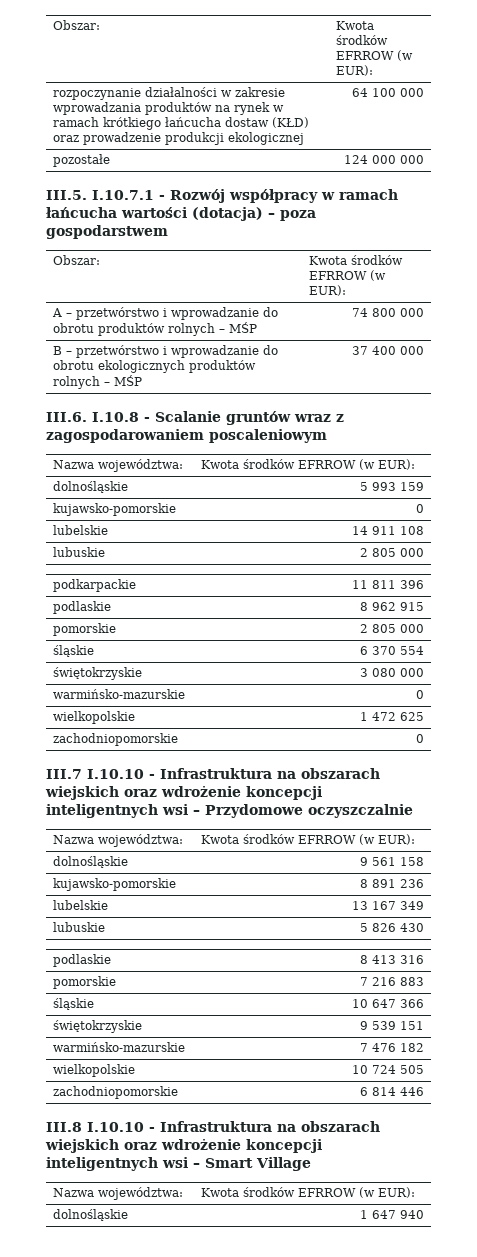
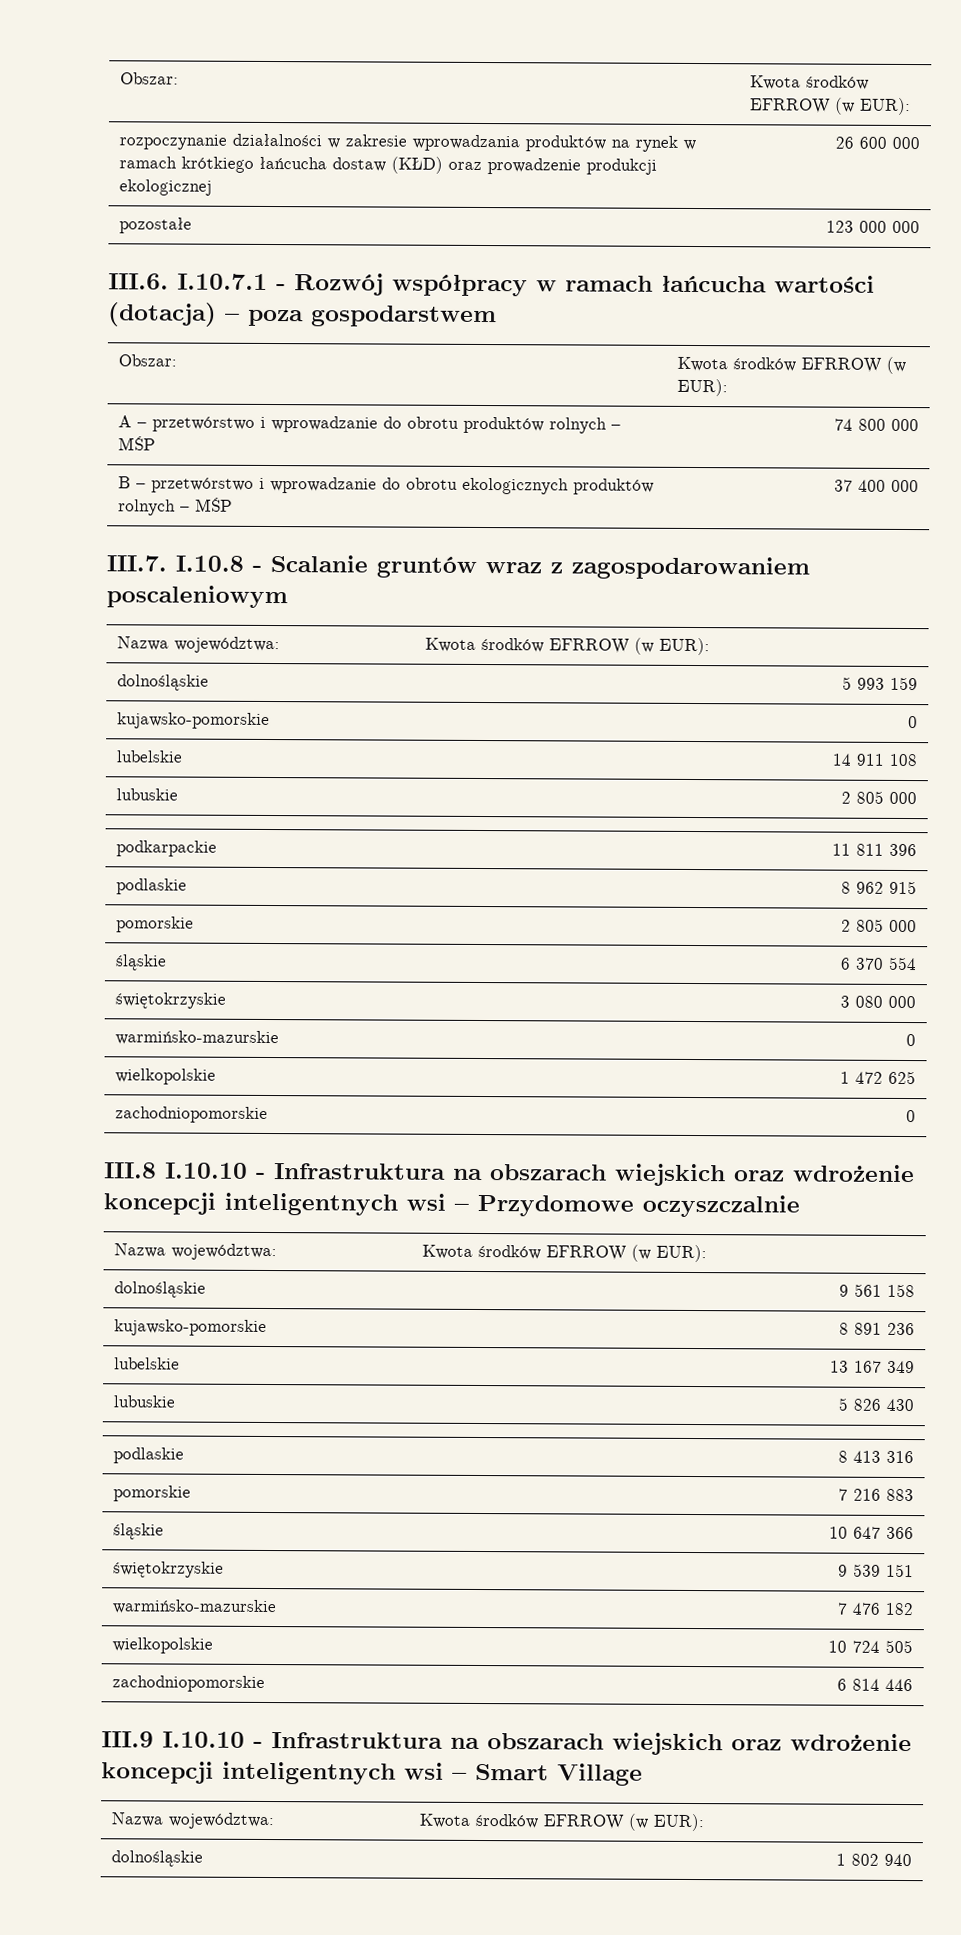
[352,88,397,97] 64 100 -> [835,136,888,149] 26 600
[344,155,369,164] 124 -> [826,220,855,233] 123
[46,190,87,200] III.5. -> [108,273,169,290] III.6.
[46,412,87,422] III.6. -> [106,555,167,572] III.7.
[46,769,82,779] III.7 -> [104,1162,157,1179] III.8
[46,1122,82,1132] III.8 -> [101,1731,154,1748] III.9
[372,1210,397,1219] 647 -> [851,1853,880,1866] 802

